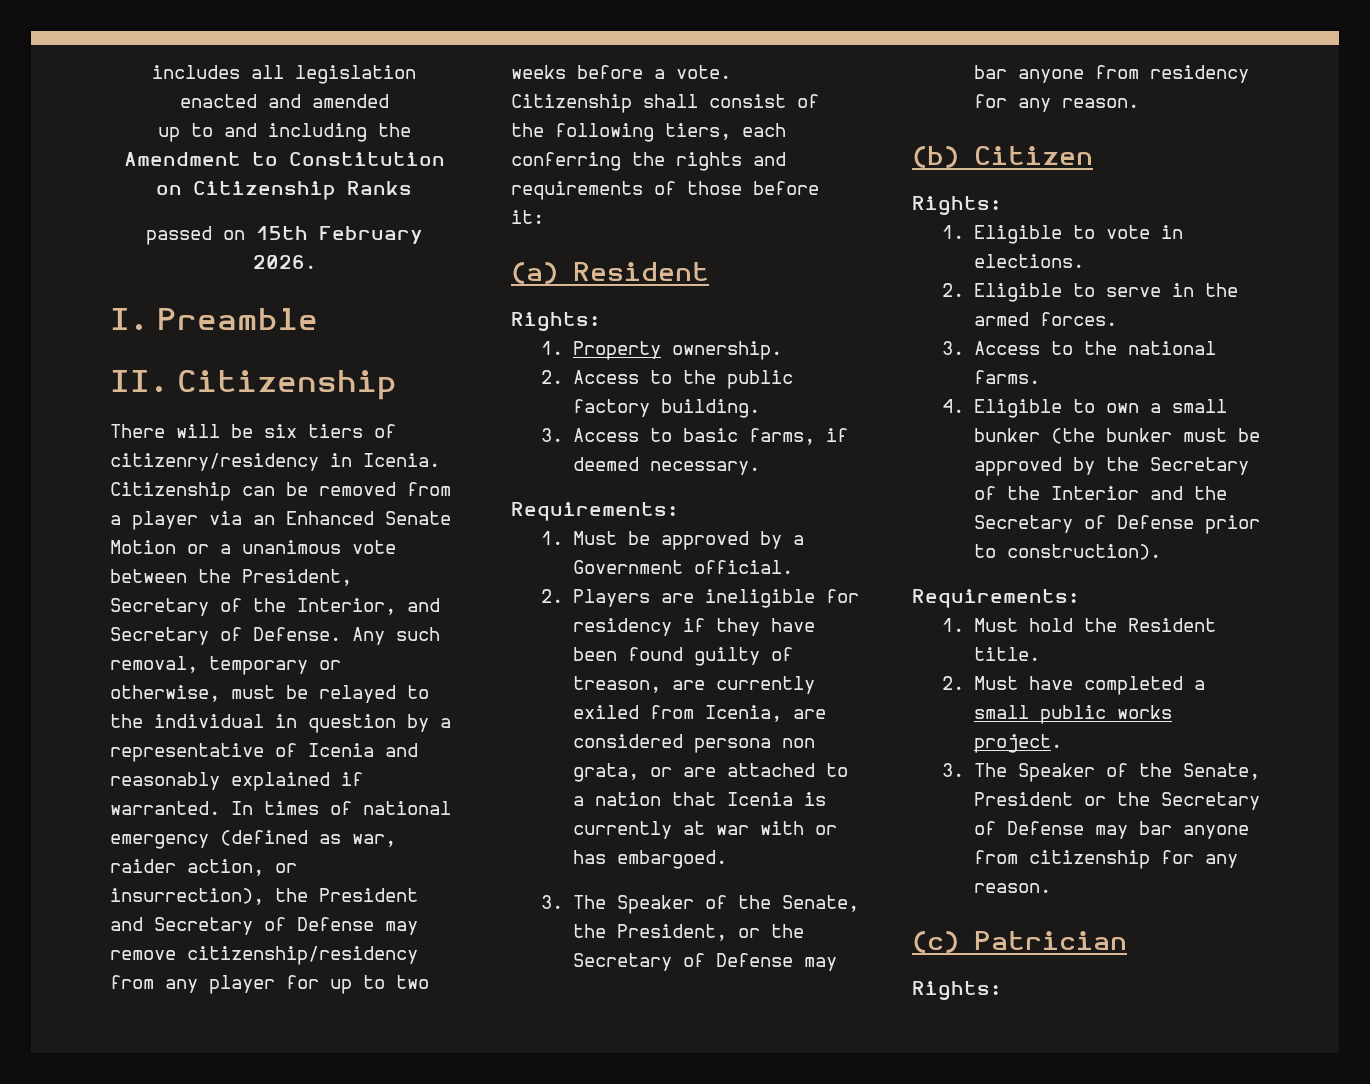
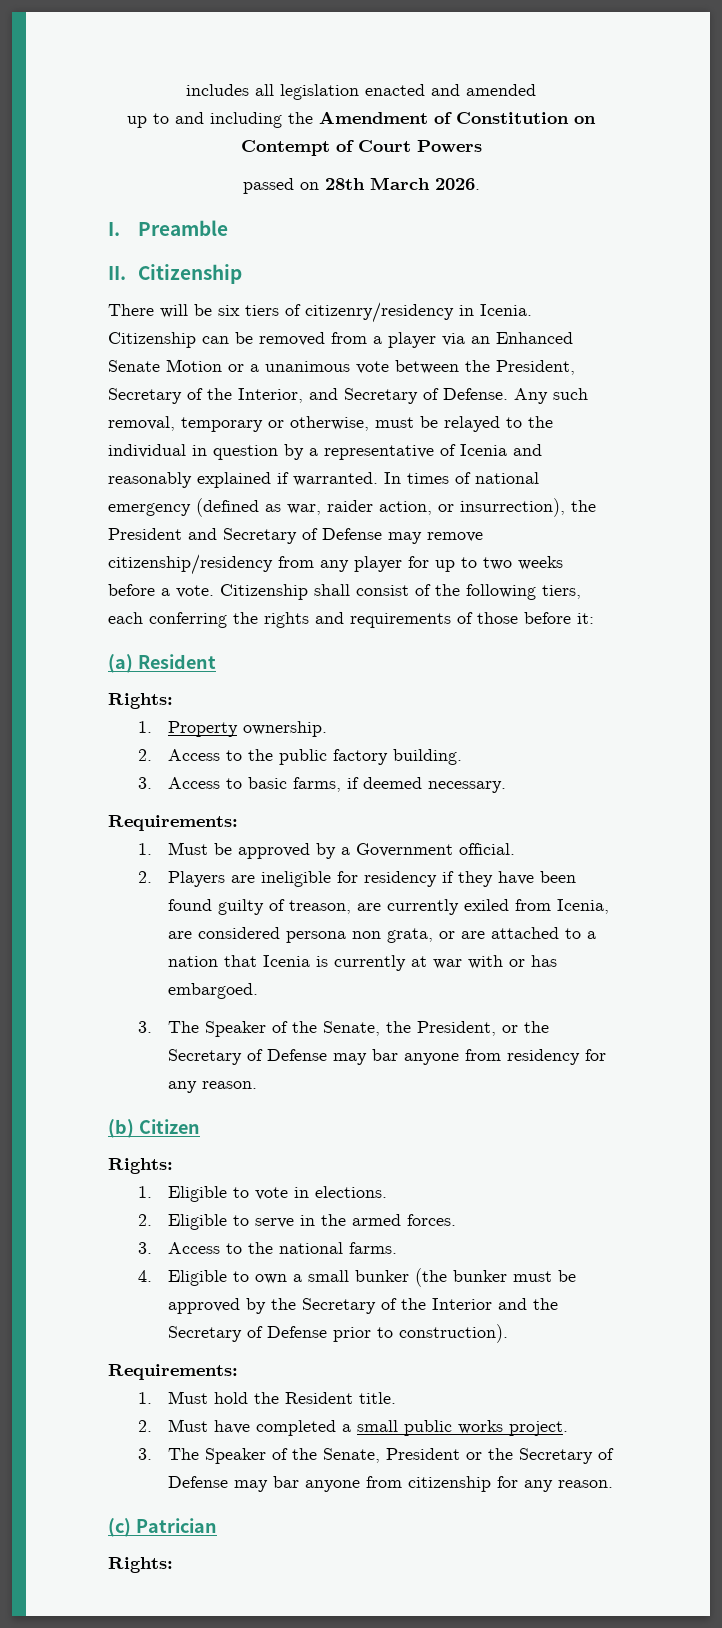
[251,152,278,166] to -> [434,112,452,124] of
[193,181,412,200] Citizenship Ranks -> [240,140,482,156] Contempt of Court Powers
[255,226,423,244] 15th February -> [324,177,430,190] 28th March

